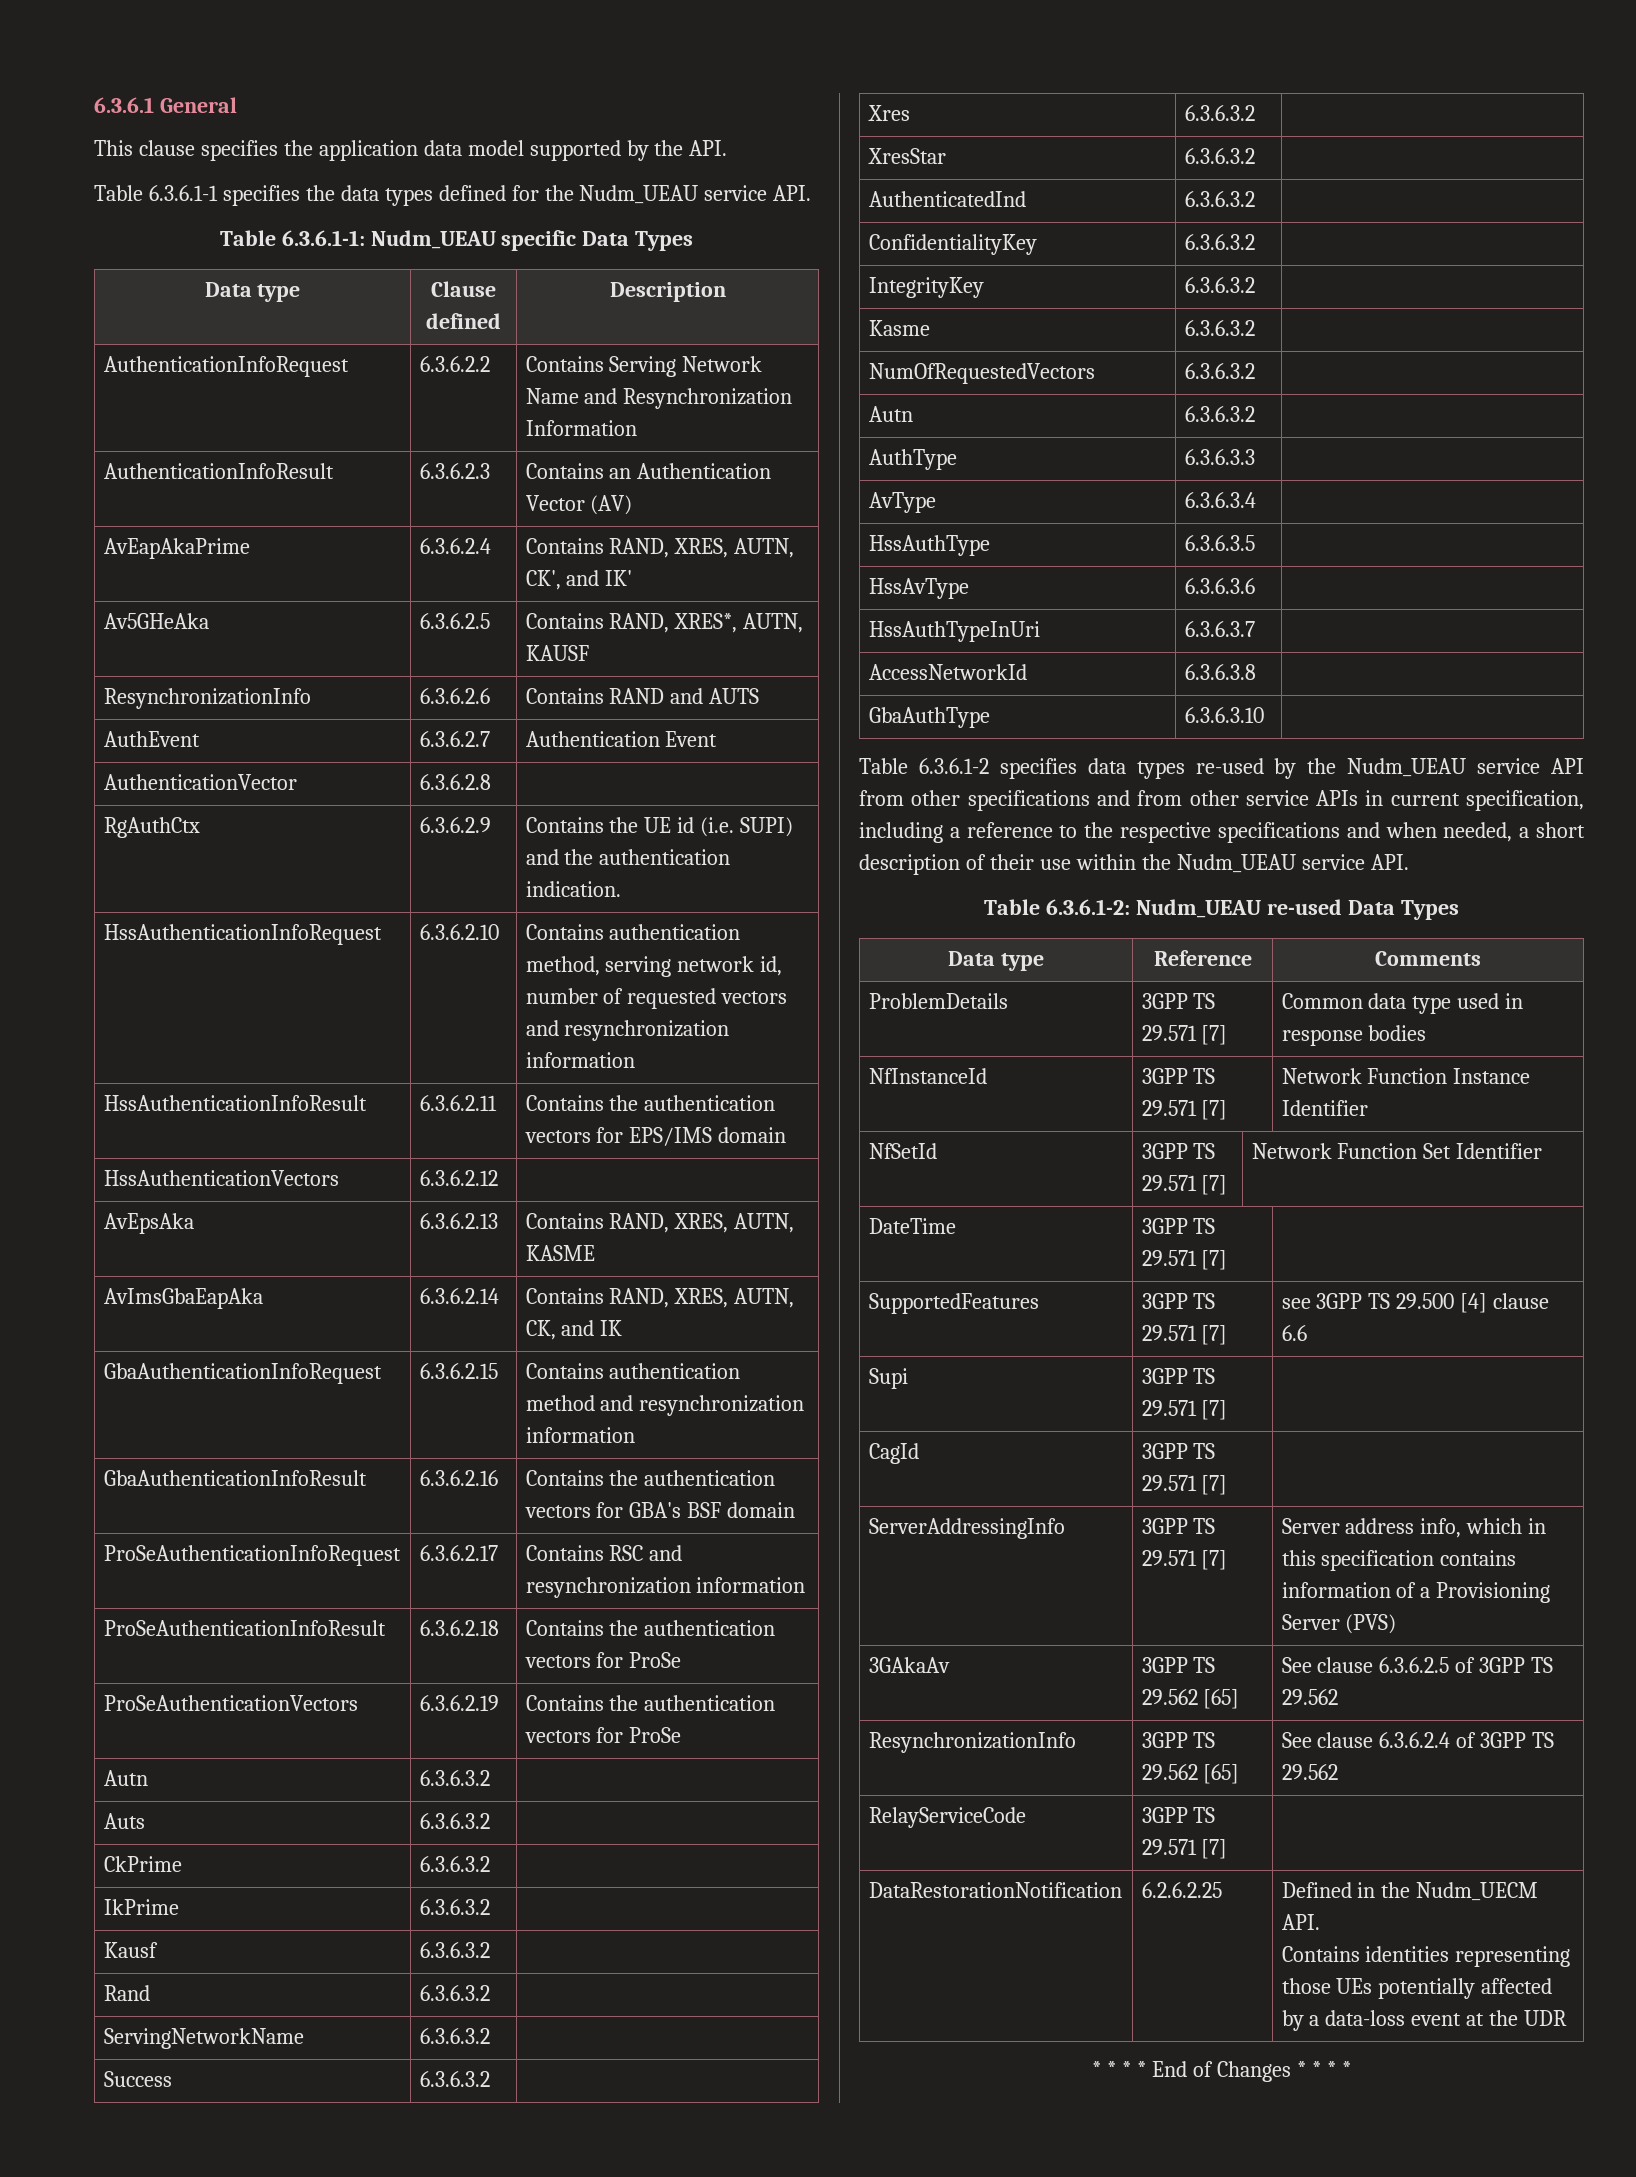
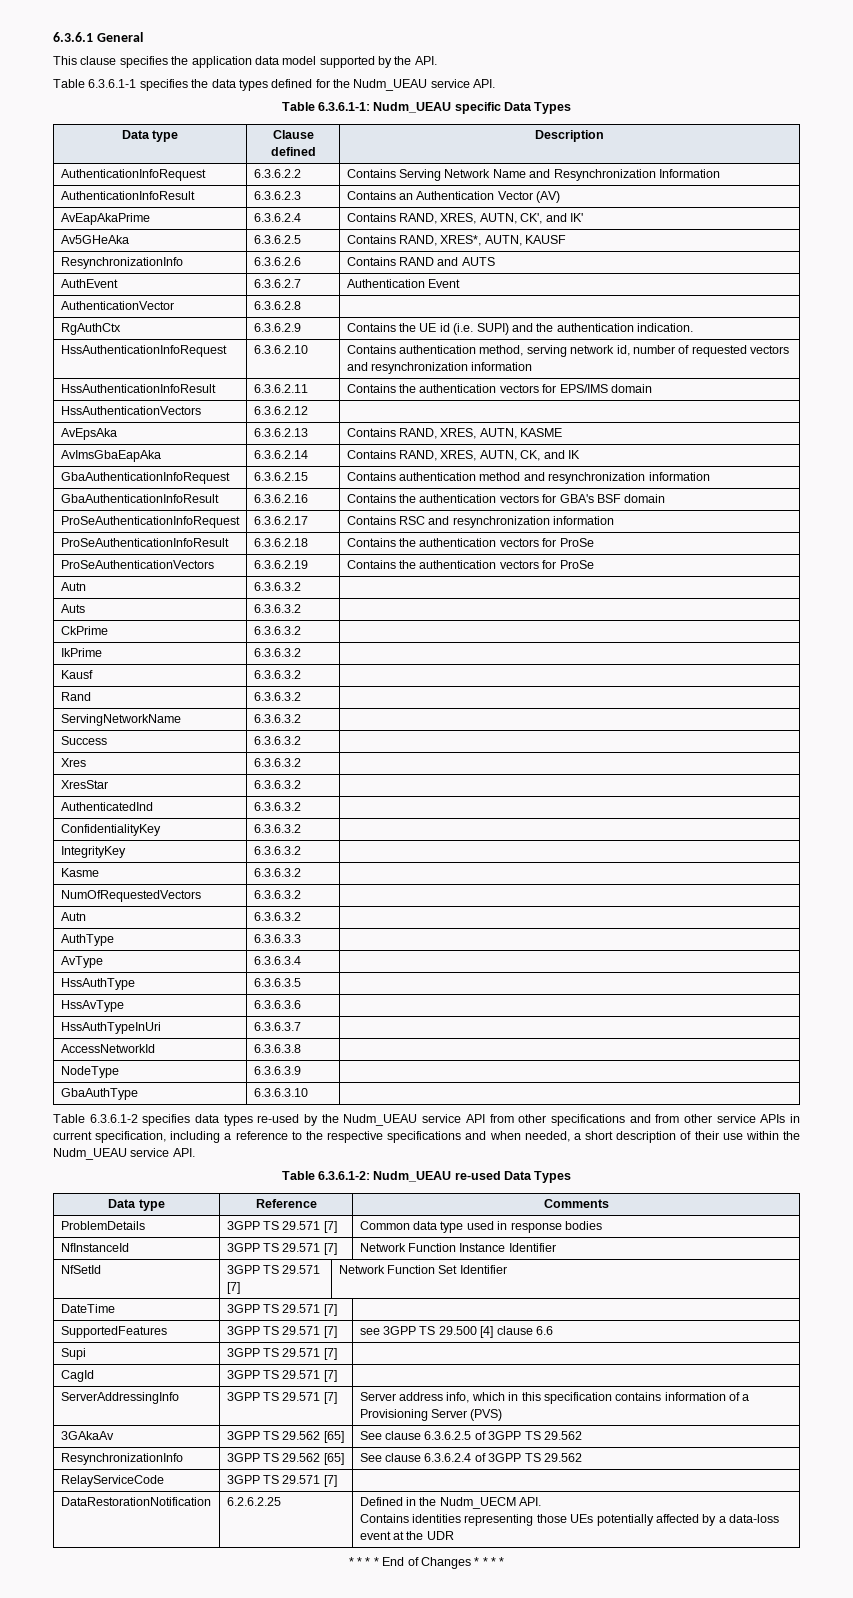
(1256, 672) none -> [60,1066,119,1078] [253,1066,301,1075] // NodeType | 6.3.6.3.9 |

